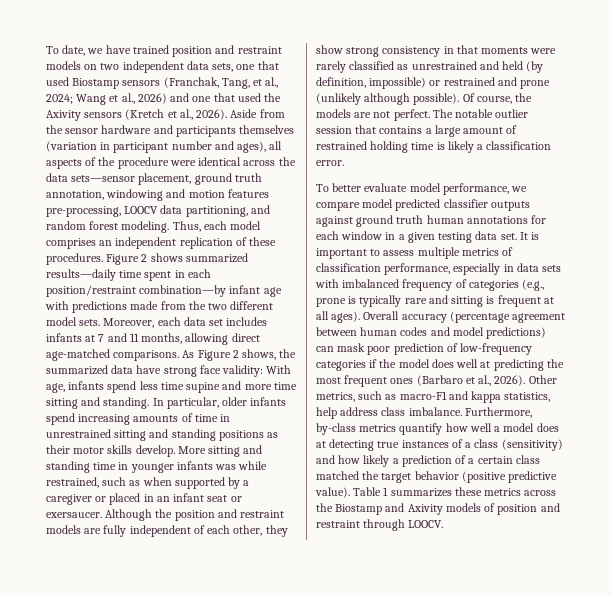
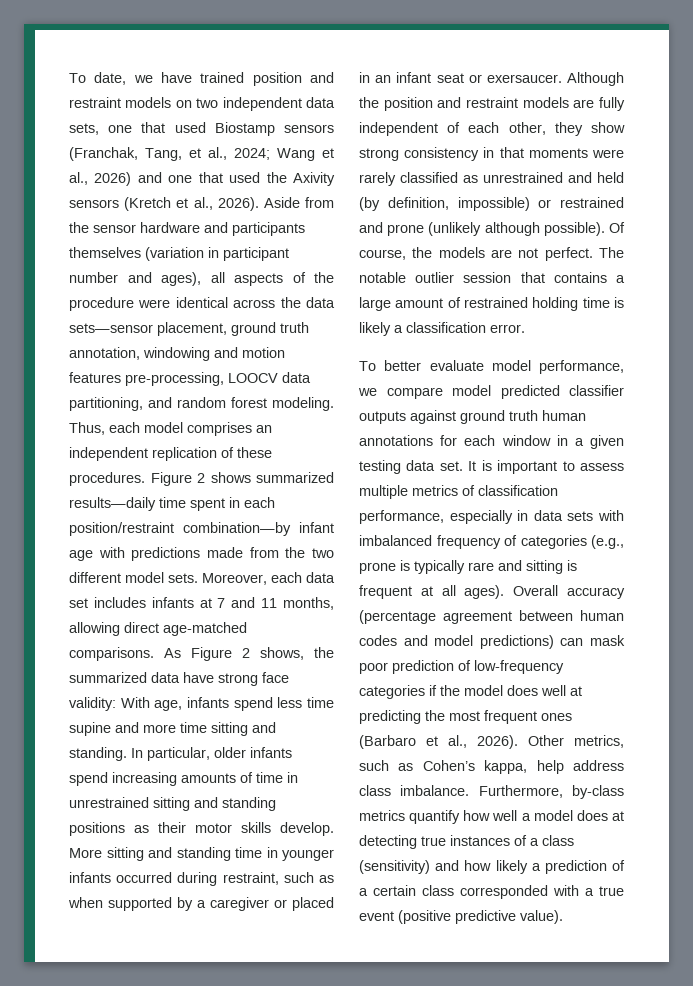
[215,461,268,470] [46,477,99,488] was while restrained, -> [116,872,279,886] occurred during restraint,
[399,391,551,403] macro-F1 and kappa statistics, -> [422,760,528,774] Cohen’s kappa,
[316,471,558,483] [315,487,557,498] [316,503,560,515] [316,519,444,531] matched the target behavior (positive predictive value). Table 1 summarizes these metrics across the Biostamp and Axivity models of position and restraint through LOOCV. -> [460,885,624,899] [359,910,563,924] corresponded with a true event (positive predictive value).

